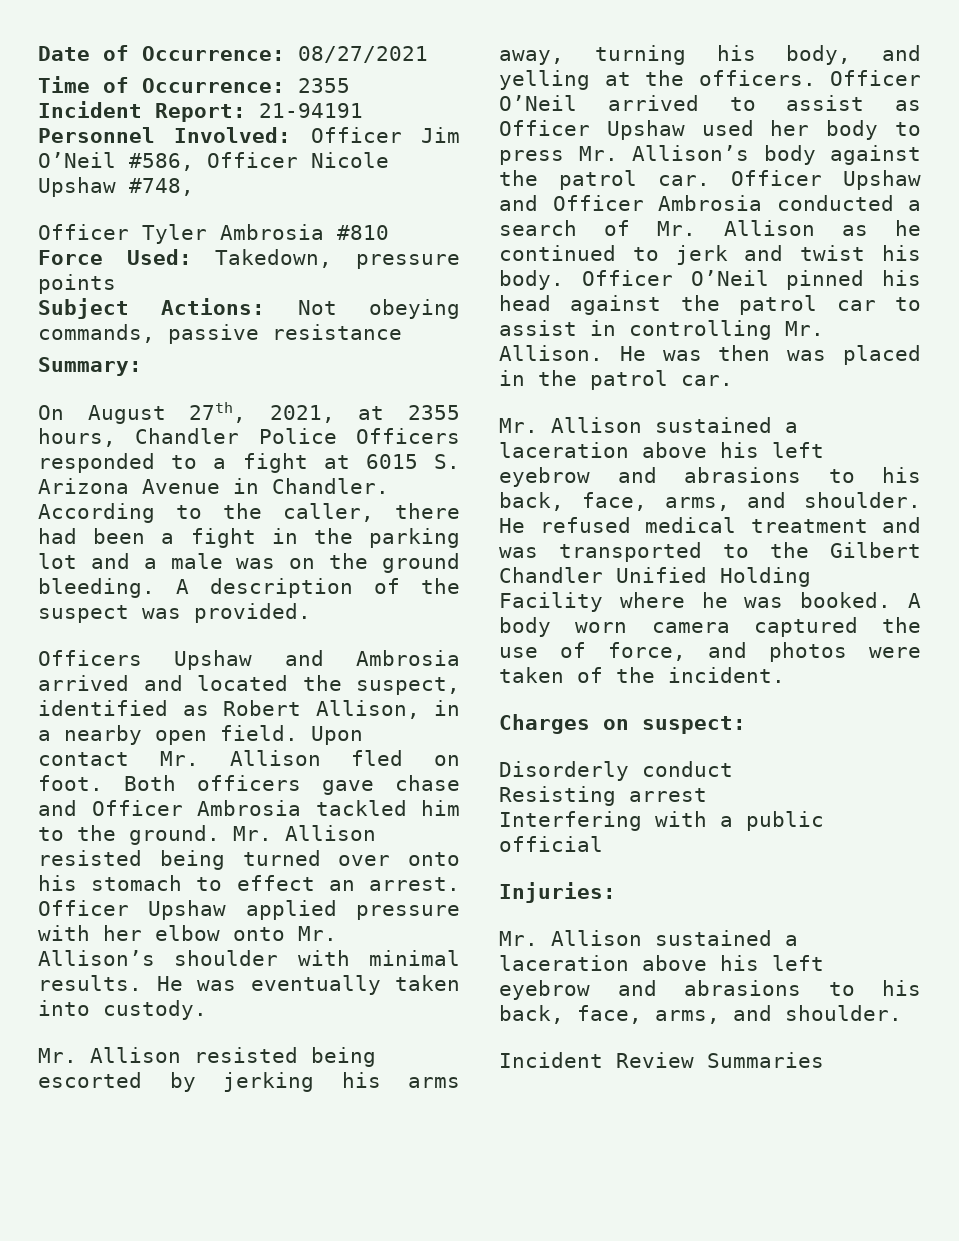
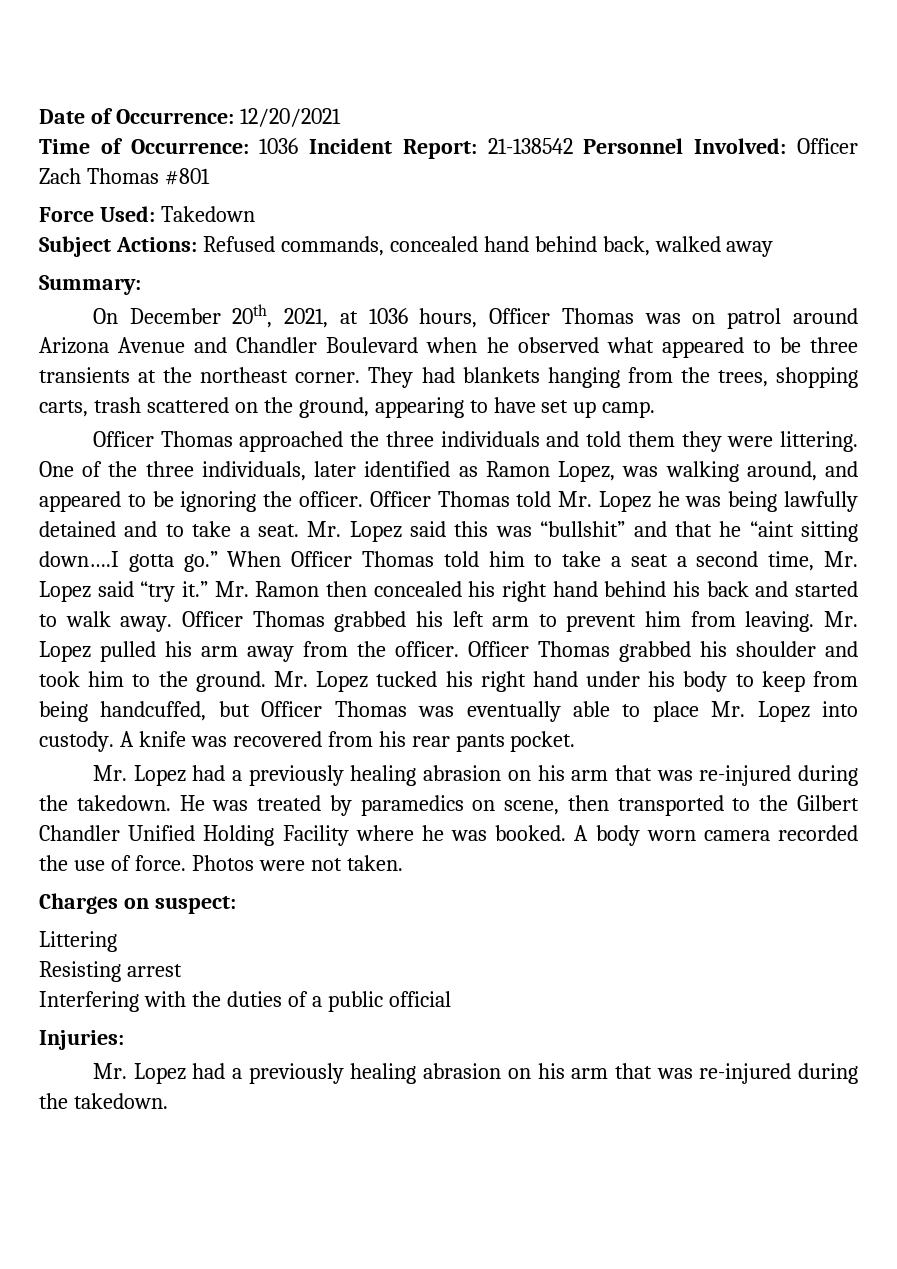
[298,46,428,63] 08/27/2021 -> [239,108,341,127] 12/20/2021
[298,78,350,93] 2355 -> [259,138,299,154] 1036
[259,103,363,118] 21-94191 -> [487,138,573,154] 21-138542
[421,127,460,143] [38,152,389,171] [38,177,194,197] [38,224,389,244] [38,249,460,269] [38,274,116,294] [38,298,460,319] [38,324,402,344] [38,357,142,376] [38,402,460,424] [38,428,460,447] [38,453,461,473] [38,478,389,494] [38,503,460,523] [38,528,460,548] [38,553,460,573] [38,578,460,598] [38,603,311,623] [38,650,460,670] [38,675,460,695] [38,700,460,719] [38,725,363,745] [38,750,460,766] [38,775,460,795] [38,800,407,816] Jim O’Neil #586, Officer Nicole Upshaw #748, // Officer Tyler Ambrosia #810 Force Used: Takedown, pressure points // Subject Actions: Not obeying commands, passive resistance // Summary: // On August 27th, 2021, at 2355 hours, Chandler Police Officers responded to a fight at 6015 S. Arizona Avenue in Chandler. According to the caller, there had been a fight in the parking lot and a male was on the ground bleeding. A description of the suspect was provided. // Officers Upshaw and Ambrosia arrived and located the suspect, identified as Robert Allison, in a nearby open field. Upon contact Mr. Allison fled on foot. Both officers gave chase and Officer Ambrosia tackled -> [39,168,210,185] [39,206,255,222] [39,236,774,257] [39,275,141,295] [92,304,858,329] [39,337,859,358] [39,367,859,388] [39,397,656,418] [92,431,858,452] [39,461,859,482] [39,491,859,512] [39,521,858,542] [39,551,858,572] [39,581,858,602] [39,611,858,632] [39,641,858,662] [39,671,80,687] Zach Thomas #801 // Force Used: Takedown // Subject Actions: Refused commands, concealed hand behind back, walked away // Summary: // On December 20th, 2021, at 1036 hours, Officer Thomas was on patrol around Arizona Avenue and Chandler Boulevard when he observed what appeared to be three transients at the northeast corner. They had blankets hanging from the trees, shopping carts, trash scattered on the ground, appearing to have set up camp. // Officer Thomas approached the three individuals and told them they were littering. One of the three individuals, later identified as Ramon Lopez, was walking around, and appeared to be ignoring the officer. Officer Thomas told Mr. Lopez he was being lawfully detained and to take a seat. Mr. Lopez said this was “bullshit” and that he “aint sitting down….I gotta go.” When Officer Thomas told him to take a seat a second time, Mr. Lopez said “try it.” Mr. Ramon then concealed his right hand behind his back and started to walk away. Officer Thomas grabbed his left arm to prevent him from leaving. Mr. Lopez pulled his arm away from the officer. Officer Thomas grabbed his shoulder and took
[285,825,376,841] [38,850,460,870] [38,875,460,891] [38,900,460,920] [38,925,337,941] [38,950,460,966] [38,975,460,995] [38,1000,207,1020] [38,1047,376,1067] [38,1072,460,1092] [499,45,921,65] [499,70,921,90] [499,95,921,111] [499,120,921,140] [499,145,921,165] [499,170,921,190] [499,195,921,211] [499,220,921,236] [499,245,921,265] [499,270,921,290] [499,295,921,315] [499,320,824,340] [499,345,921,365] [499,370,733,390] [499,417,798,433] [499,442,824,458] [499,467,921,487] [499,492,921,511] [499,517,921,533] [499,547,538,558] Allison resisted being turned over onto his stomach to effect an arrest. Officer Upshaw applied pressure with her elbow onto Mr. Allison’s shoulder with minimal results. He was eventually taken into custody. // Mr. Allison resisted being escorted by jerking his arms away, turning his body, and yelling at the officers. Officer O’Neil arrived to assist as Officer Upshaw used her body to press Mr. Allison’s body against the patrol car. Officer Upshaw and Officer Ambrosia conducted a search of Mr. Allison as he continued to jerk and twist his body. Officer O’Neil pinned his head against the patrol car to assist in controlling Mr. Allison. He was then was placed in the patrol car. // Mr. Allison sustained a laceration above his left eyebrow and abrasions to his back, face, arms, and shoulder. He refused medical treatment and was -> [316,671,858,692] [39,701,858,722] [39,731,576,752] [92,765,859,786] [39,795,609,816] Lopez tucked his right hand under his body to keep from being handcuffed, but Officer Thomas was eventually able to place Mr. Lopez into custody. A knife was recovered from his rear pants pocket. // Mr. Lopez had a previously healing abrasion on his arm that was re-injured during the takedown. He was treated by paramedics on scene, then
[753,617,858,637] captured -> [777,825,858,841] recorded
[608,642,921,662] [499,667,785,683] force, and photos were taken of the incident. -> [134,855,403,871] force. Photos were not taken.
[499,761,733,781] Disorderly conduct -> [39,931,117,952] Littering
(707, 819) none -> [191,991,308,1007] the duties of
[551,930,798,946] [499,955,824,971] [499,980,921,1000] [499,1005,902,1024] [499,1052,824,1068] Allison sustained a laceration above his left eyebrow and abrasions to his back, face, arms, and shoulder. // Incident Review Summaries -> [133,1063,859,1084] [39,1093,168,1109] Lopez had a previously healing abrasion on his arm that was re-injured during the takedown.

